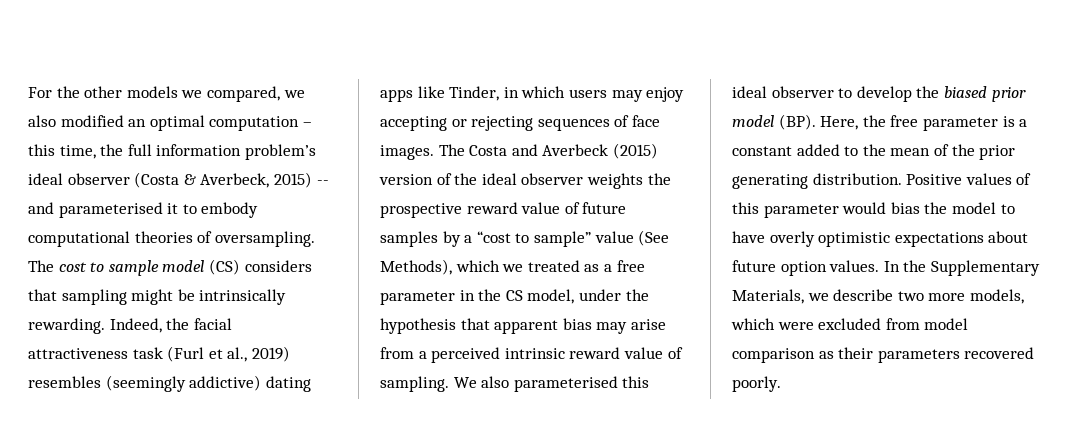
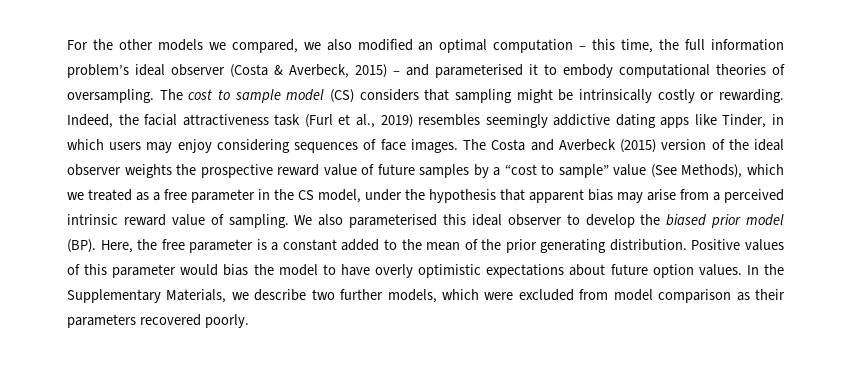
[316,180,329,185] -- -> [393,71,400,75] –
(287, 297) none -> [657,89,715,103] costly or
[105,375,262,392] (seemingly addictive) -> [485,114,611,128] seemingly addictive
[380,116,534,131] accepting or rejecting -> [216,139,290,153] considering
[928,293,966,301] more -> [340,289,384,300] further

